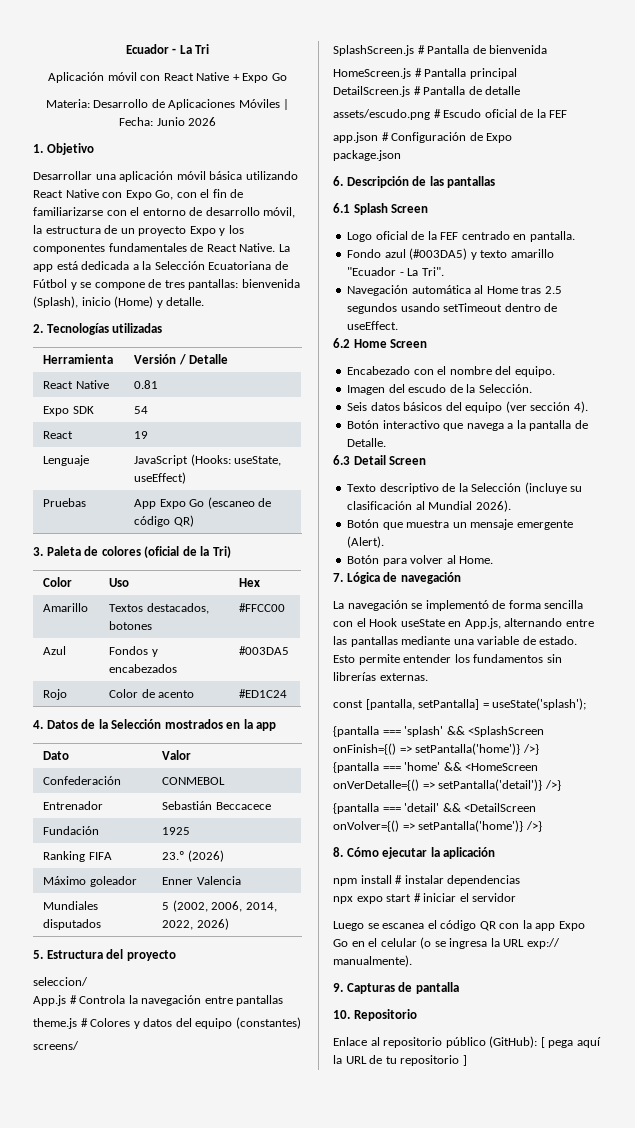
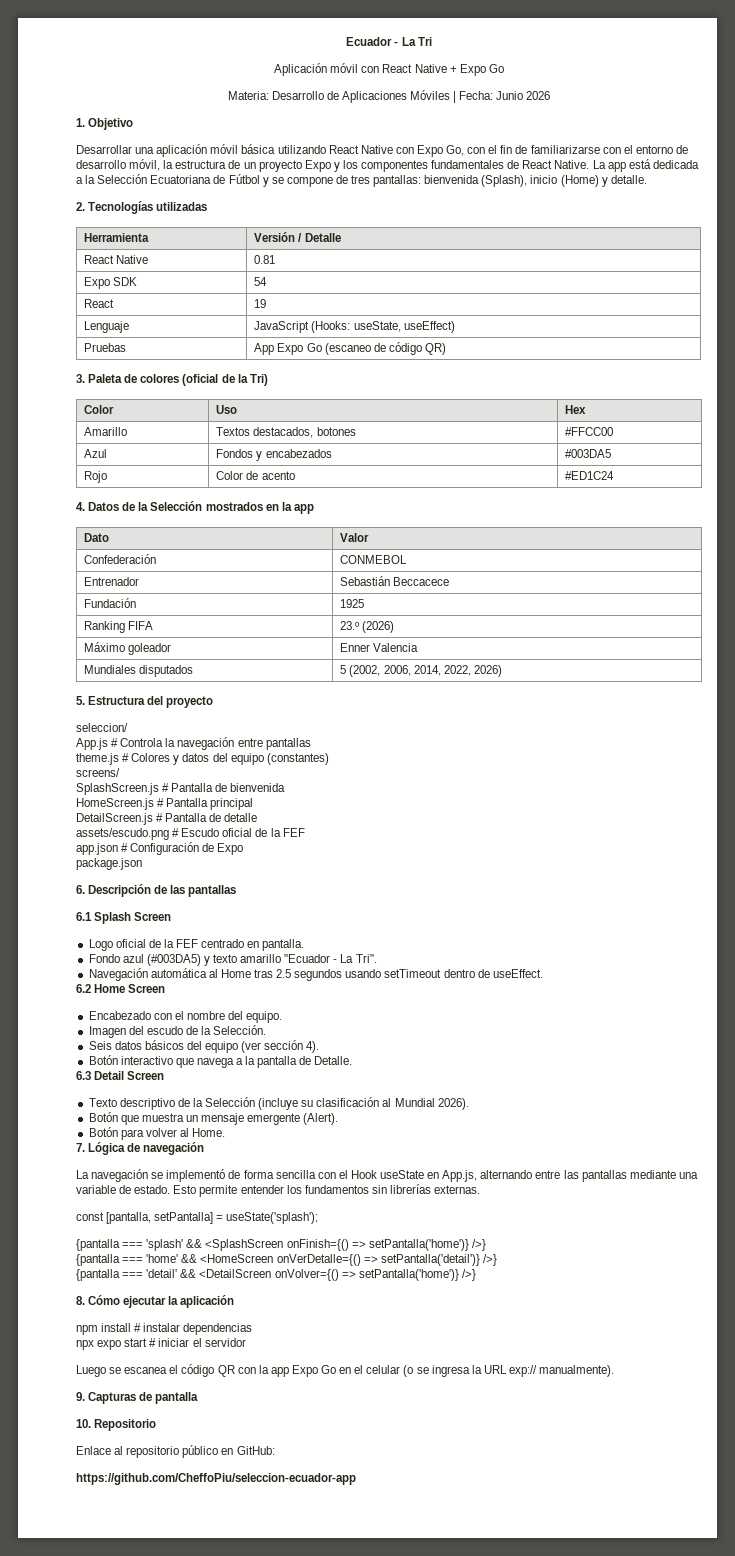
[489,1036,601,1048] [333,1055,467,1066] (GitHub): [ pega aquí la URL de tu repositorio ] -> [221,1446,275,1455] [76,1473,356,1485] en GitHub: // https://github.com/CheffoPiu/seleccion-ecuador-app

